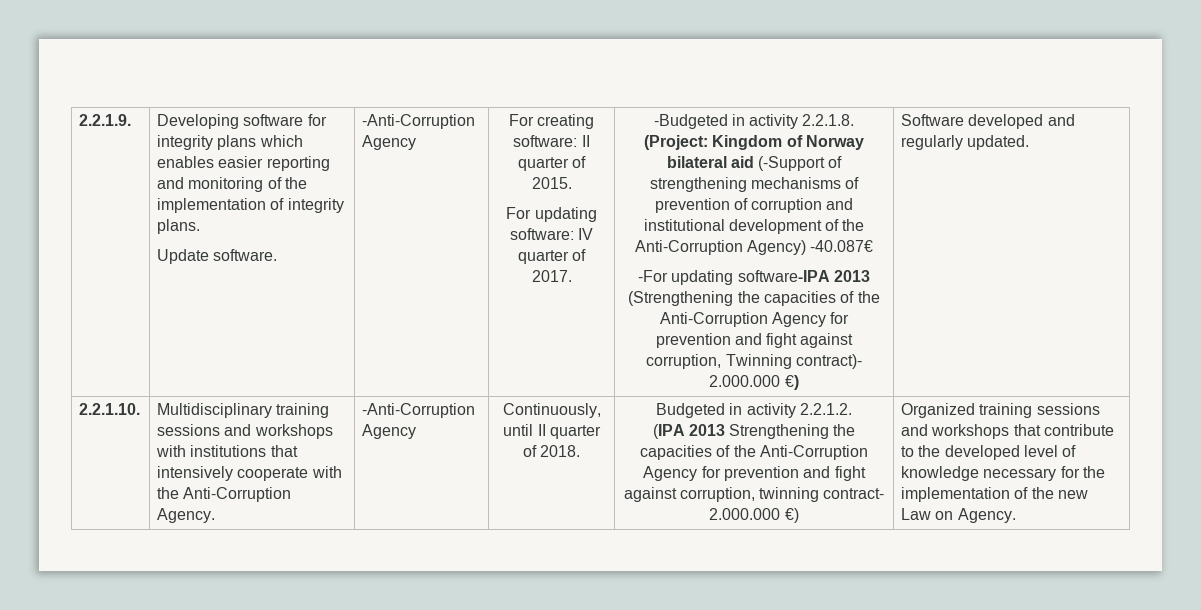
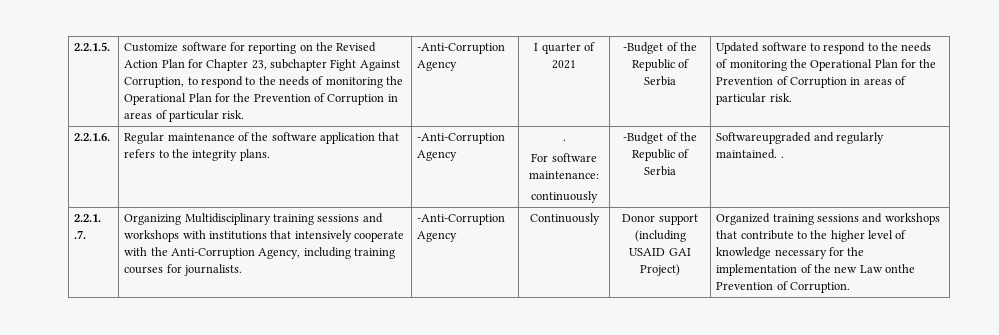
[79,114,132,126] [157,114,327,129] [157,135,303,150] [157,156,330,171] [157,177,308,192] [157,198,344,213] [157,219,201,234] [157,249,278,264] [362,114,476,129] [362,135,417,150] [508,114,595,129] [513,135,590,147] [517,156,587,171] [531,177,572,189] [506,207,597,222] [509,228,594,240] [517,249,587,264] [531,270,572,282] [653,114,855,129] [644,135,864,150] [666,156,843,171] [649,177,860,192] [654,198,854,213] [643,219,865,234] [634,240,874,255] [638,270,870,285] [628,291,880,306] [659,312,850,327] [655,333,854,348] [646,354,862,369] [709,375,799,390] [901,114,1075,129] [901,135,1030,150] [79,403,141,415] 2.2.1.9. | Developing software for integrity plans which enables easier reporting and monitoring of the implementation of integrity plans. // Update software. | -Anti-Corruption Agency | For creating software: II quarter of 2015. // For updating software: IV quarter of 2017. | -Budgeted in activity 2.2.1.8. (Project: Kingdom of Norway bilateral aid (-Support of strengthening mechanisms of prevention of corruption and institutional development of the Anti-Corruption Agency) -40.087€ // -For updating software-IPA 2013 (Strengthening the capacities of the Anti-Corruption Agency for prevention and fight against corruption, Twinning contract)- 2.000.000 €) | Software developed and regularly updated. // 2.2.1.10. | -> [74,42,111,51] [124,42,377,54] [124,59,400,71] [124,76,404,88] [124,93,398,105] [124,110,245,122] [417,43,506,54] [417,60,458,71] [534,42,595,54] [552,60,576,69] [623,42,697,54] [631,59,690,71] [644,76,676,86] [716,42,932,54] [716,59,937,71] [716,76,907,88] [716,93,792,105] [74,133,111,141] [124,132,400,144] [124,149,270,161] [417,133,506,144] [417,150,458,161] [562,139,566,141] [531,153,597,162] [529,171,599,179] [531,191,598,203] [623,132,697,144] [631,149,690,161] [644,166,676,176] [716,132,884,144] [716,149,784,159] [74,214,102,222] [74,230,87,239] [124,214,182,225] 2.2.1.5. | Customize software for reporting on the Revised Action Plan for Chapter 23, subchapter Fight Against Corruption, to respond to the needs of monitoring the Operational Plan for the Prevention of Corruption in areas of particular risk. | -Anti-Corruption Agency | I quarter of 2021 | -Budget of the Republic of Serbia | Updated software to respond to the needs of monitoring the Operational Plan for the Prevention of Corruption in areas of particular risk. // 2.2.1.6. | Regular maintenance of the software application that refers to the integrity plans. | -Anti-Corruption Agency | . // For software maintenance: // continuously | -Budget of the Republic of Serbia | Softwareupgraded and regularly maintained. . // 2.2.1. .7. | Organizing
[157,508,216,523] [362,403,476,418] [362,424,417,439] [502,403,601,418] [503,424,601,439] [522,445,581,457] [656,403,852,418] [652,424,856,439] [640,445,868,460] [643,466,866,481] [623,487,885,502] [709,508,799,523] Agency. | -Anti-Corruption Agency | Continuously, until II quarter of 2018. | Budgeted in activity 2.2.1.2. // (IPA 2013 Strengthening the capacities of the Anti-Corruption Agency for prevention and fight against corruption, twinning contract- 2.000.000 €) -> [258,247,396,259] [124,264,242,276] [417,214,506,225] [417,231,458,242] [529,213,600,225] [622,214,698,225] [634,230,686,242] [629,248,691,256] [640,264,680,276] Agency, including training courses for journalists. | -Anti-Corruption Agency | Continuously | Donor support (including USAID GAI Project)
[944,445,1020,460] developed -> [830,230,865,242] higher
[935,508,1016,523] on Agency. -> [885,264,916,273] [716,281,850,293] onthe Prevention of Corruption.

